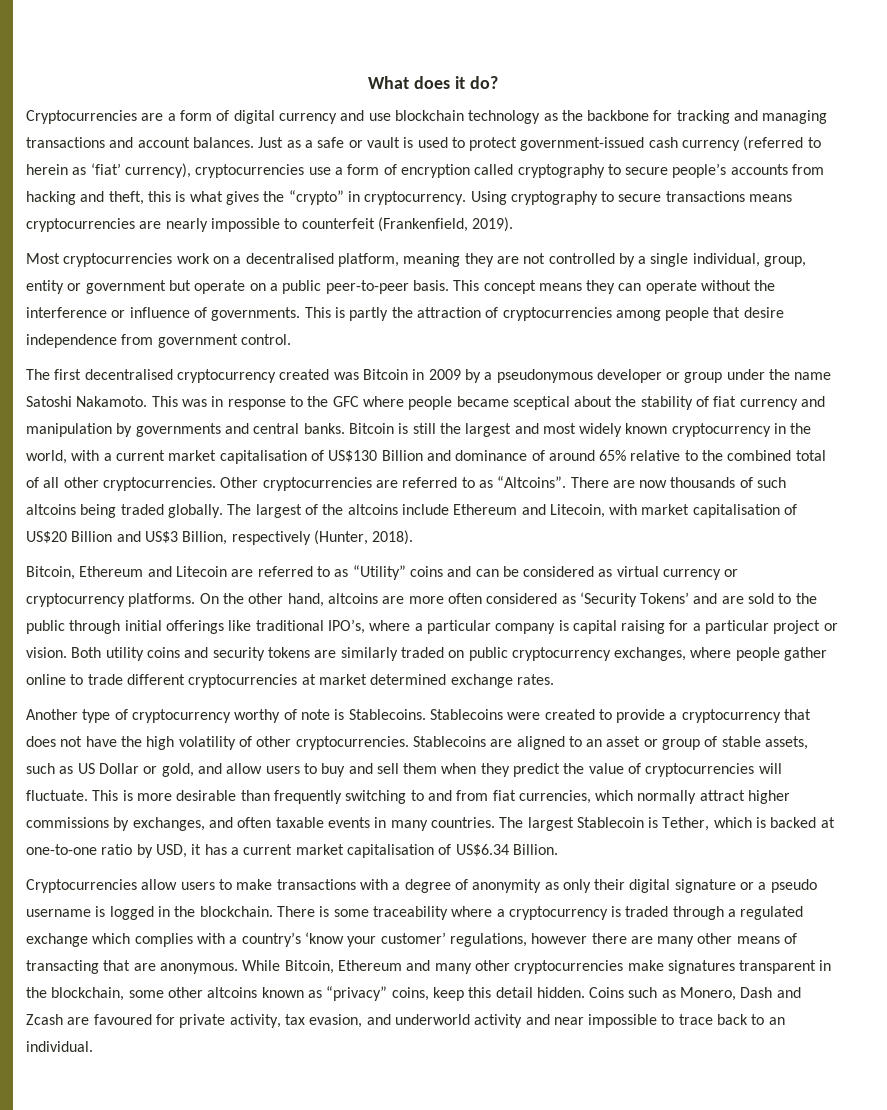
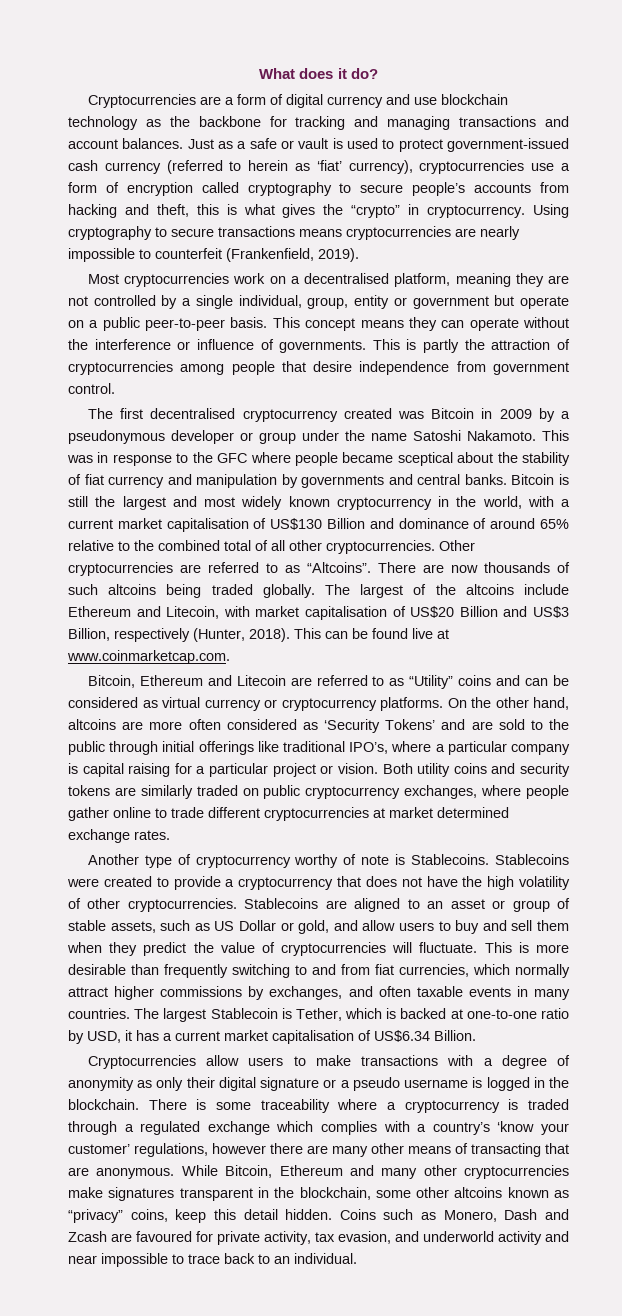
(414, 537) none -> [294,628,449,639] [67,650,230,664] This can be found live at www.coinmarketcap.com.

